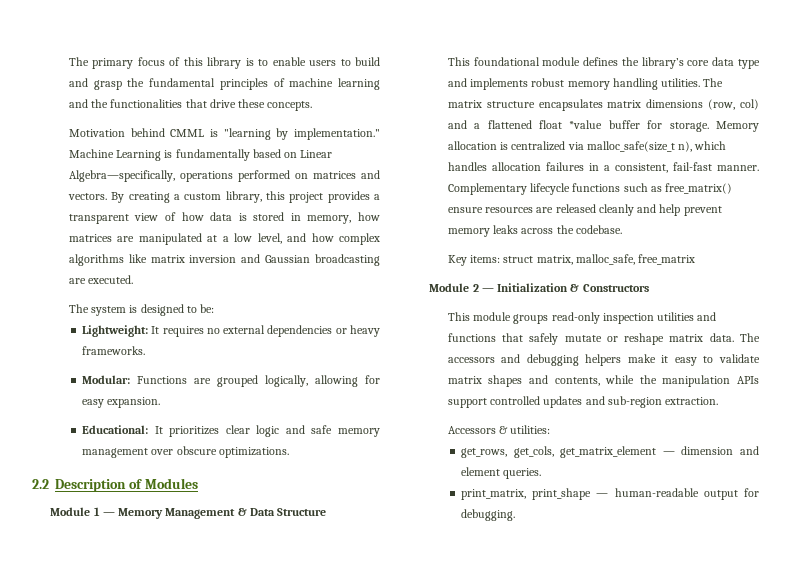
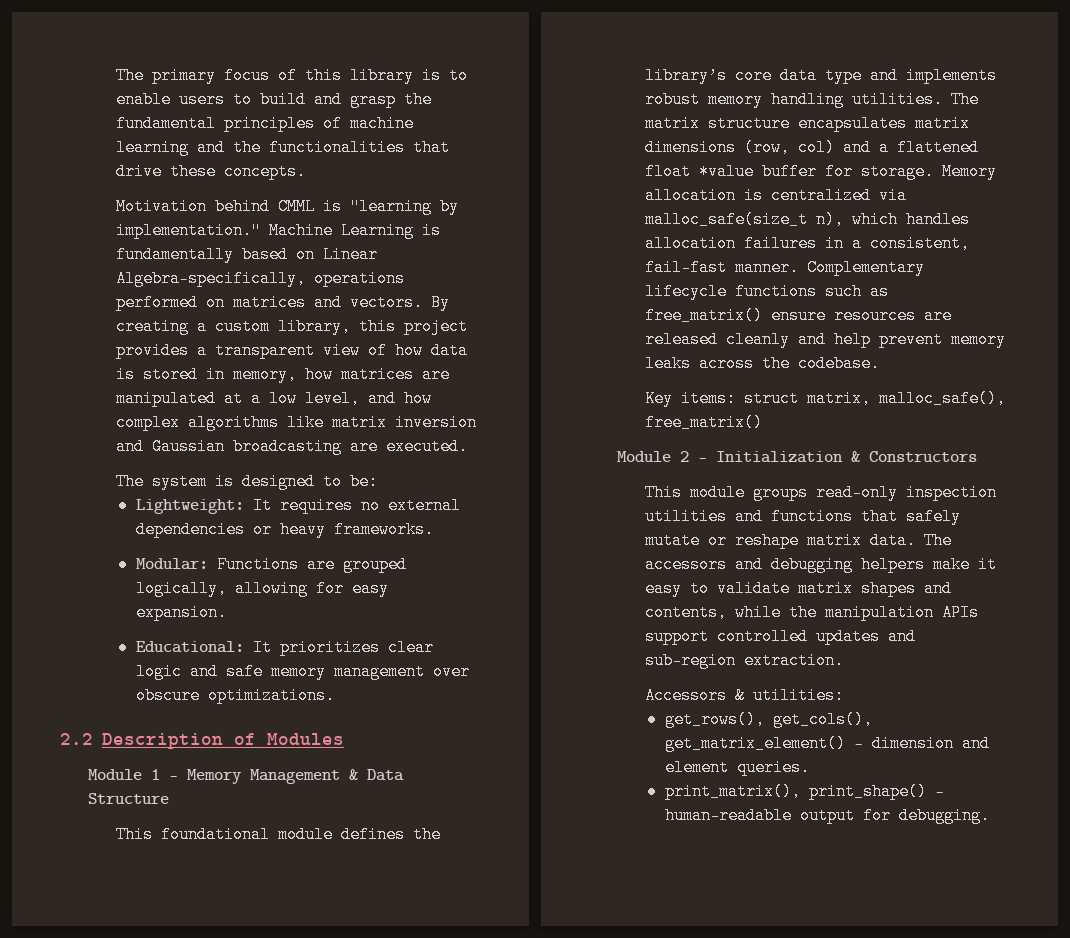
[575,254,696,265] malloc_safe, free_matrix -> [878,390,1006,407] [644,414,763,431] malloc_safe(), free_matrix()
[461,446,657,458] get_rows, get_cols, get_matrix_element -> [664,711,873,728] [664,735,846,752] get_rows(), get_cols(), get_matrix_element()
[461,488,592,500] print_matrix, print_shape -> [664,783,927,800] print_matrix(), print_shape()

